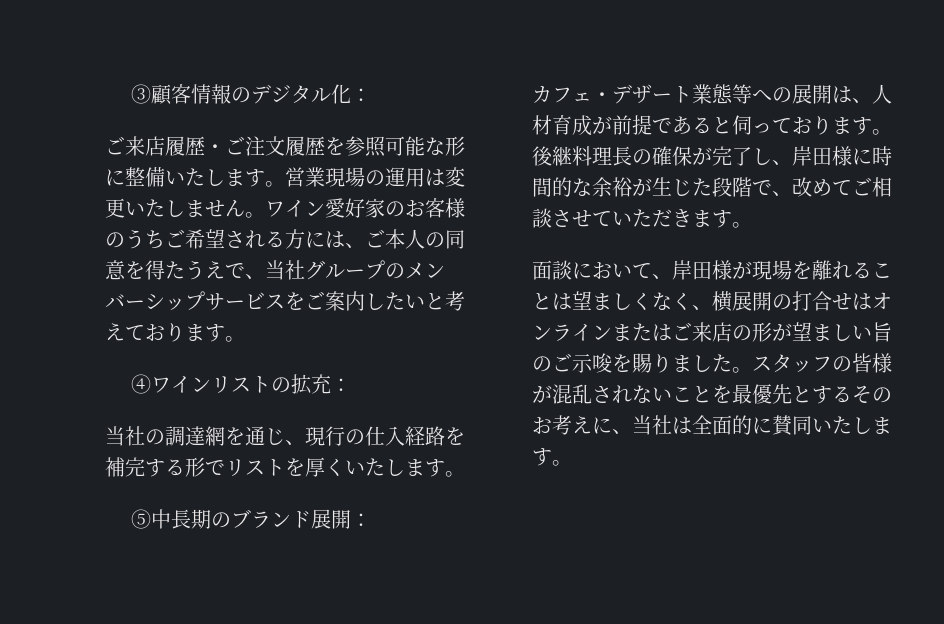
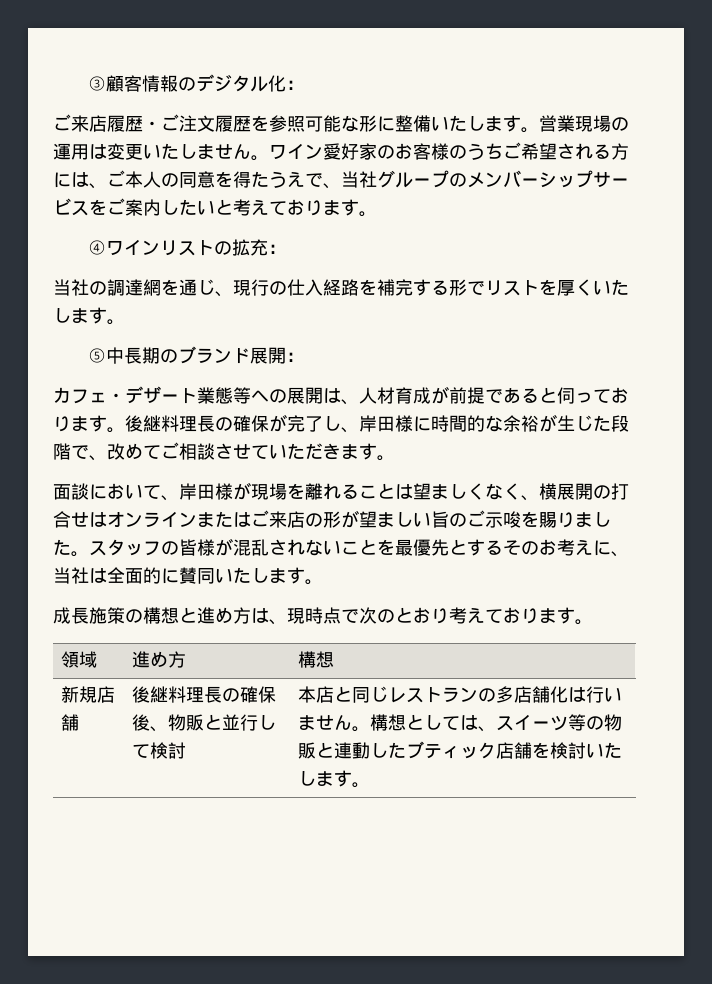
(572, 463) none -> [53,607,593,625] [61,651,98,668] [132,651,187,668] [298,651,335,668] [61,686,116,703] [61,714,80,731] [132,686,277,703] [132,714,277,732] [132,742,187,759] [298,686,623,703] [298,714,623,732] [298,741,623,759] [298,770,371,788] // 成長施策の構想と進め方は、現時点で次のとおり考えております。 // 領域 | 進め方 | 構想 // 新規店舗 | 後継料理長の確保後、物販と並行して検討 | 本店と同じレストランの多店舗化は行いません。構想としては、スイーツ等の物販と連動したブティック店舗を検討いたします。

